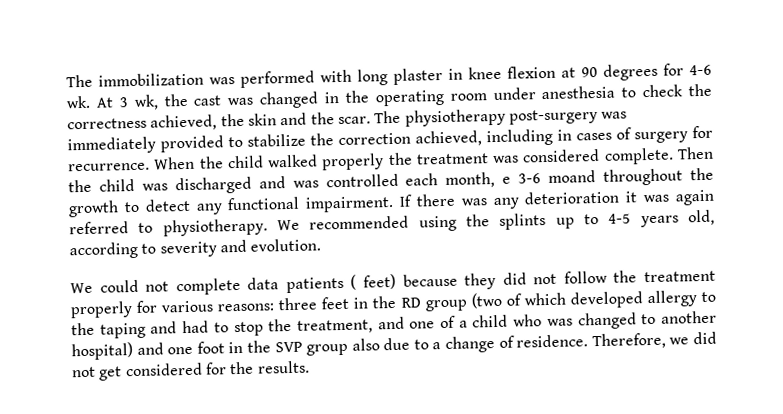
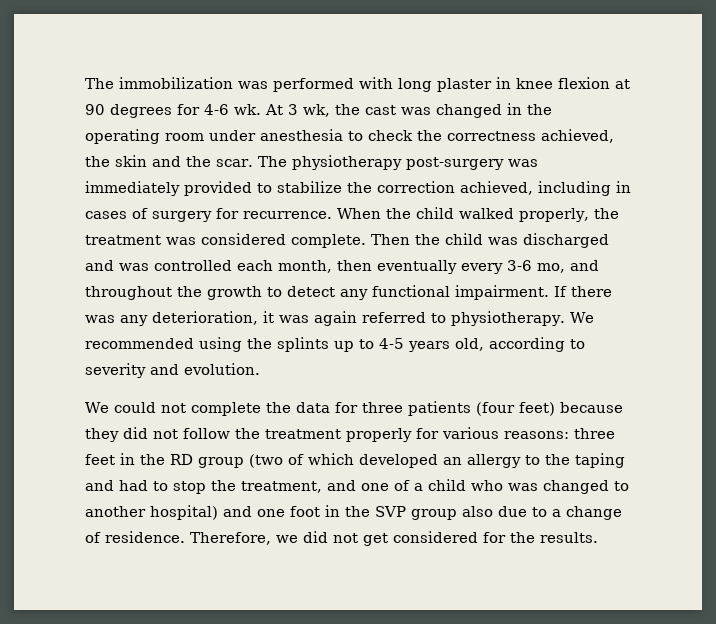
[321,153,385,171] properly -> [519,208,589,222] properly,
[502,170,597,184] e 3-6 moand -> [337,260,599,274] then eventually every 3-6 mo, and
[524,190,620,205] deterioration -> [152,311,258,325] deterioration,
[247,274,357,294] data patients ( -> [265,401,515,416] the data for three patients (four
(643, 300) none -> [443,457,462,465] an

